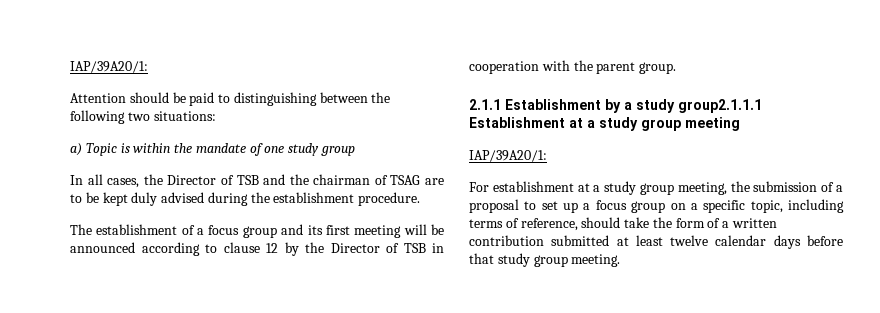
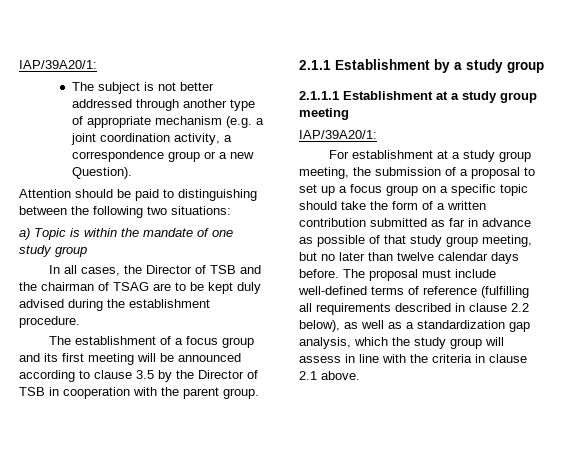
[70,61,148,73] IAP/39A20/1: -> [19,60,97,69] [71,82,214,94] [71,99,255,111] [71,116,264,128] [70,133,232,145] [71,150,254,162] [71,167,132,179] IAP/39A20/1: // The subject is not better addressed through another type of appropriate mechanism (e.g. a joint coordination activity, a correspondence group or a new Question).
[266,243,278,253] 12 -> [136,370,154,379] 3.5
[678,99,762,113] group2.1.1.1 -> [507,61,544,73] [299,91,339,100] group // 2.1.1.1
[750,199,844,213] [469,218,578,231] topic, including terms of reference, -> [500,184,528,196] topic
[616,235,843,249] [469,253,621,267] at least twelve calendar days before that study group meeting. -> [431,218,531,227] [299,235,532,247] [299,252,519,264] [299,269,496,281] [298,286,529,298] [299,303,529,315] [299,320,530,332] [299,337,504,349] [299,354,527,363] [299,371,360,380] as far in advance as possible of that study group meeting, but no later than twelve calendar days before. The proposal must include well-defined terms of reference (fulfilling all requirements described in clause 2.2 below), as well as a standardization gap analysis, which the study group will assess in line with the criteria in clause 2.1 above.

